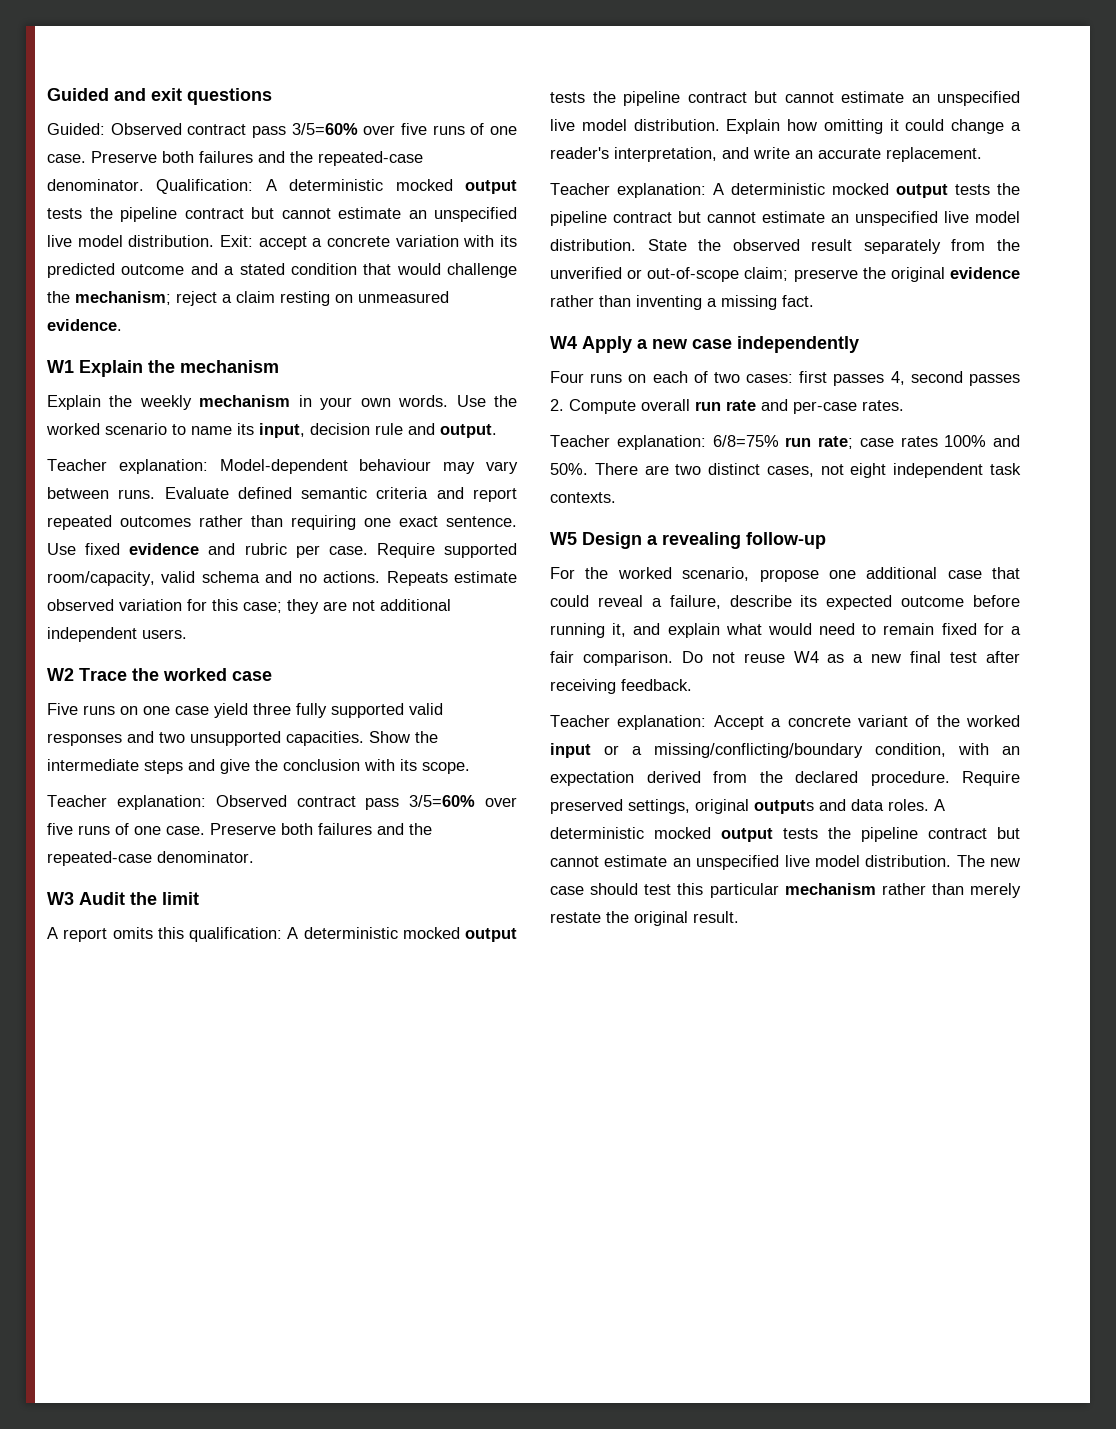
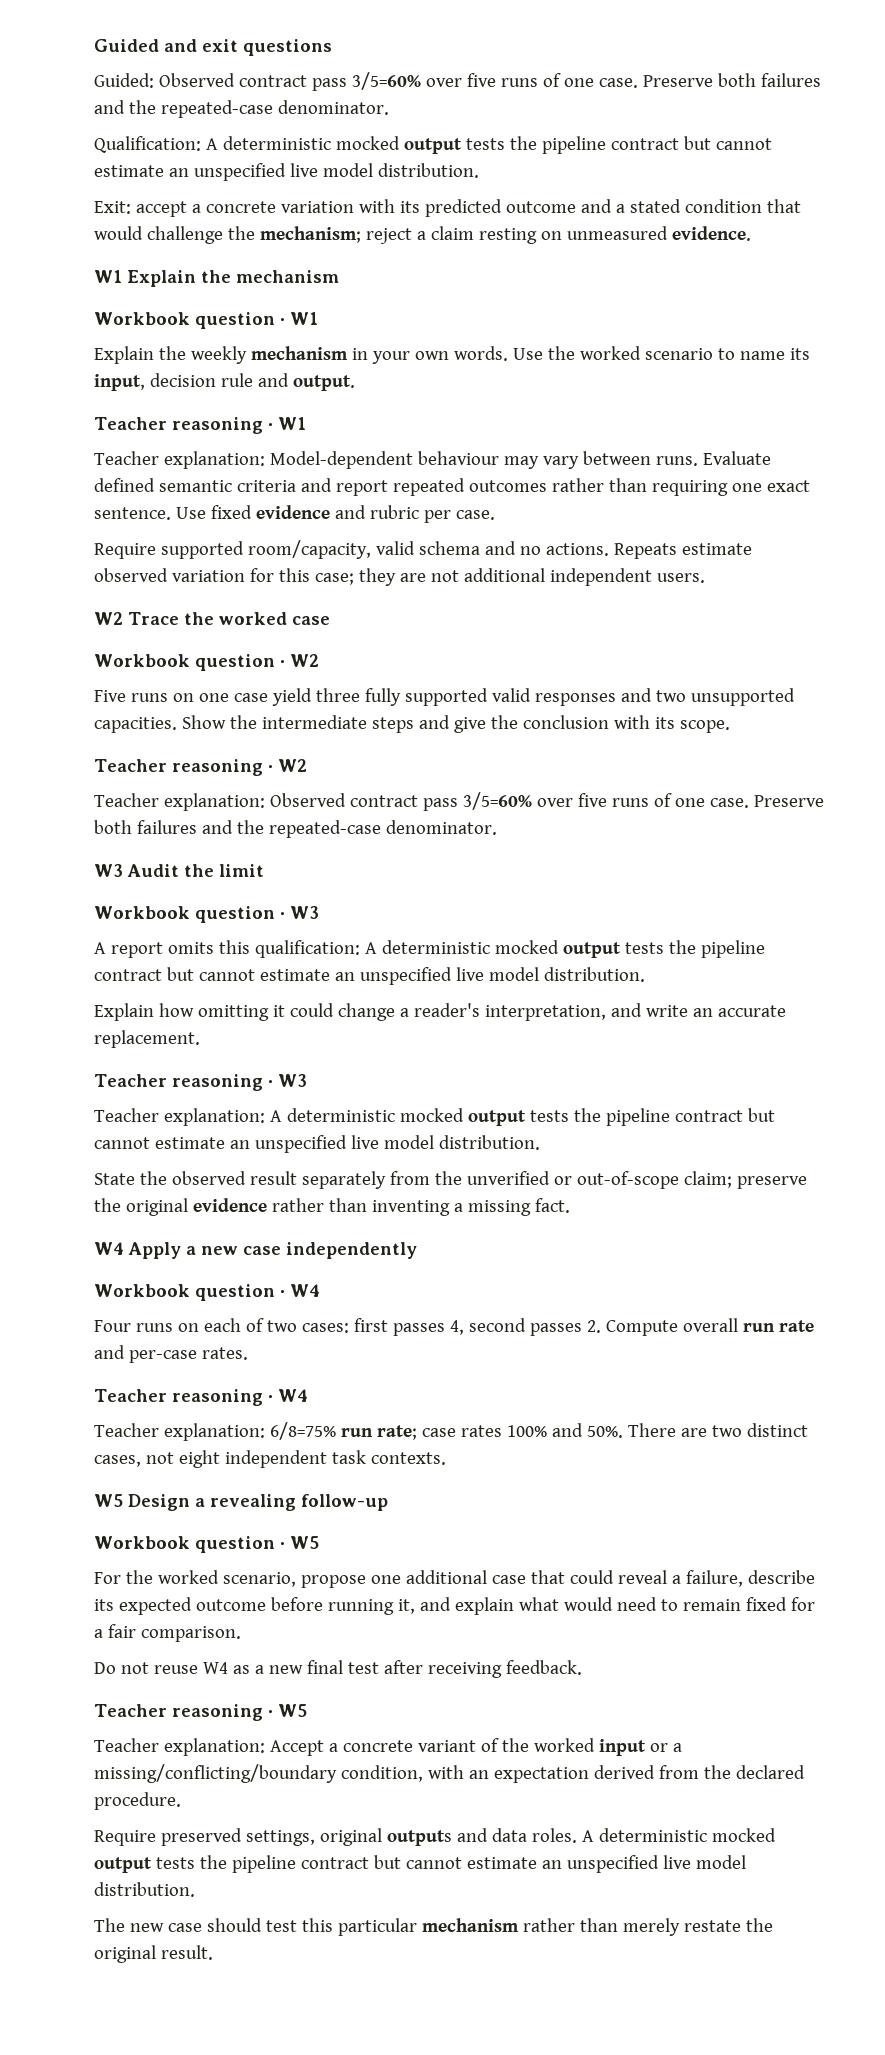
(144, 185) none -> (389, 107) //
(215, 241) none -> (479, 170) //
(279, 366) none -> [94,312,318,329] // Workbook question · W1
(497, 431) none -> [94,417,306,434] // Teacher reasoning · W1
(368, 550) none -> (495, 515) //
(272, 676) none -> [94,654,319,671] // Workbook question · W2
(470, 768) none -> [94,759,307,776] // Teacher reasoning · W2
(199, 898) none -> [94,906,319,923] // Workbook question · W3
(720, 125) none -> (645, 974) //
(982, 154) none -> [94,1074,307,1091] // Teacher reasoning · W3
(636, 245) none -> (540, 1142) //
(859, 344) none -> [94,1284,320,1301] // Workbook question · W4
(904, 405) none -> [94,1389,308,1406] // Teacher reasoning · W4
(826, 540) none -> [94,1536,319,1553] // Workbook question · W5
(673, 658) none -> (241, 1634) //
(692, 685) none -> [94,1704,307,1721] // Teacher reasoning · W5
(950, 778) none -> (181, 1801) //
(952, 861) none -> (195, 1889) //

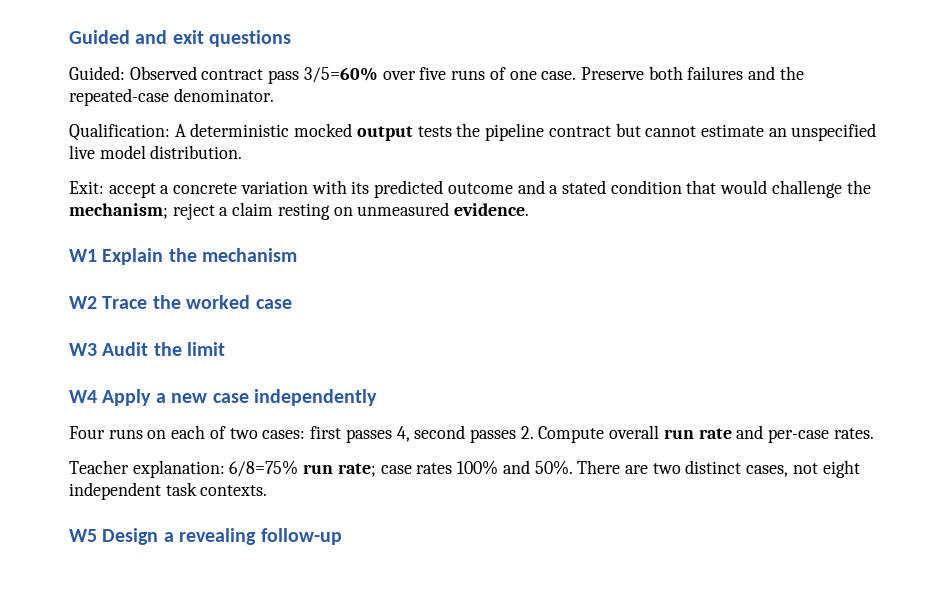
[94,312,318,329] [94,346,810,364] [94,373,355,391] [94,417,306,434] [94,451,771,469] [94,478,810,496] [94,505,495,523] [94,540,752,559] [94,568,705,586] // Workbook question · W1 // Explain the weekly mechanism in your own words. Use the worked scenario to name its input, decision rule and output. // Teacher reasoning · W1 // Teacher explanation: Model-dependent behaviour may vary between runs. Evaluate defined semantic criteria and report repeated outcomes rather than requiring one exact sentence. Use fixed evidence and rubric per case. // Require supported room/capacity, valid schema and no actions. Repeats estimate observed variation for this case; they are not additional independent users. -> (298, 255) none
[94,654,319,671] [94,688,795,706] [94,715,730,733] [94,759,307,776] [94,792,824,811] [94,820,497,838] [94,864,264,877] [94,906,319,923] [94,940,765,958] [94,967,645,985] [94,1003,786,1021] [94,1030,200,1048] [94,1074,307,1091] [94,1108,775,1126] [94,1135,540,1153] [94,1171,807,1189] [94,1198,570,1216] Workbook question · W2 // Five runs on one case yield three fully supported valid responses and two unsupported capacities. Show the intermediate steps and give the conclusion with its scope. // Teacher reasoning · W2 // Teacher explanation: Observed contract pass 3/5=60% over five runs of one case. Preserve both failures and the repeated-case denominator. // W3 Audit the limit // Workbook question · W3 // A report omits this qualification: A deterministic mocked output tests the pipeline contract but cannot estimate an unspecified live model distribution. // Explain how omitting it could change a reader's interpretation, and write an accurate replacement. // Teacher reasoning · W3 // Teacher explanation: A deterministic mocked output tests the pipeline contract but cannot estimate an unspecified live model distribution. // State the observed result separately from the unverified or out-of-scope claim; preserve the original evidence rather than inventing a missing fact. -> [69,342,226,356] W3 Audit the limit
[94,1284,320,1301] // Workbook question · W4 -> (377, 397) none
[94,1389,308,1406] // Teacher reasoning · W4 -> (874, 433) none
[94,1536,319,1553] [94,1570,815,1588] [94,1597,815,1615] [94,1624,241,1642] [94,1660,582,1678] [94,1704,307,1721] [94,1738,682,1756] [94,1764,805,1783] [94,1792,181,1810] [94,1828,776,1846] [94,1855,746,1873] [94,1882,195,1897] [94,1918,773,1936] [94,1945,213,1963] // Workbook question · W5 // For the worked scenario, propose one additional case that could reveal a failure, describe its expected outcome before running it, and explain what would need to remain fixed for a fair comparison. // Do not reuse W4 as a new final test after receiving feedback. // Teacher reasoning · W5 // Teacher explanation: Accept a concrete variant of the worked input or a missing/conflicting/boundary condition, with an expectation derived from the declared procedure. // Require preserved settings, original outputs and data roles. A deterministic mocked output tests the pipeline contract but cannot estimate an unspecified live model distribution. // The new case should test this particular mechanism rather than merely restate the original result. -> (342, 536) none

